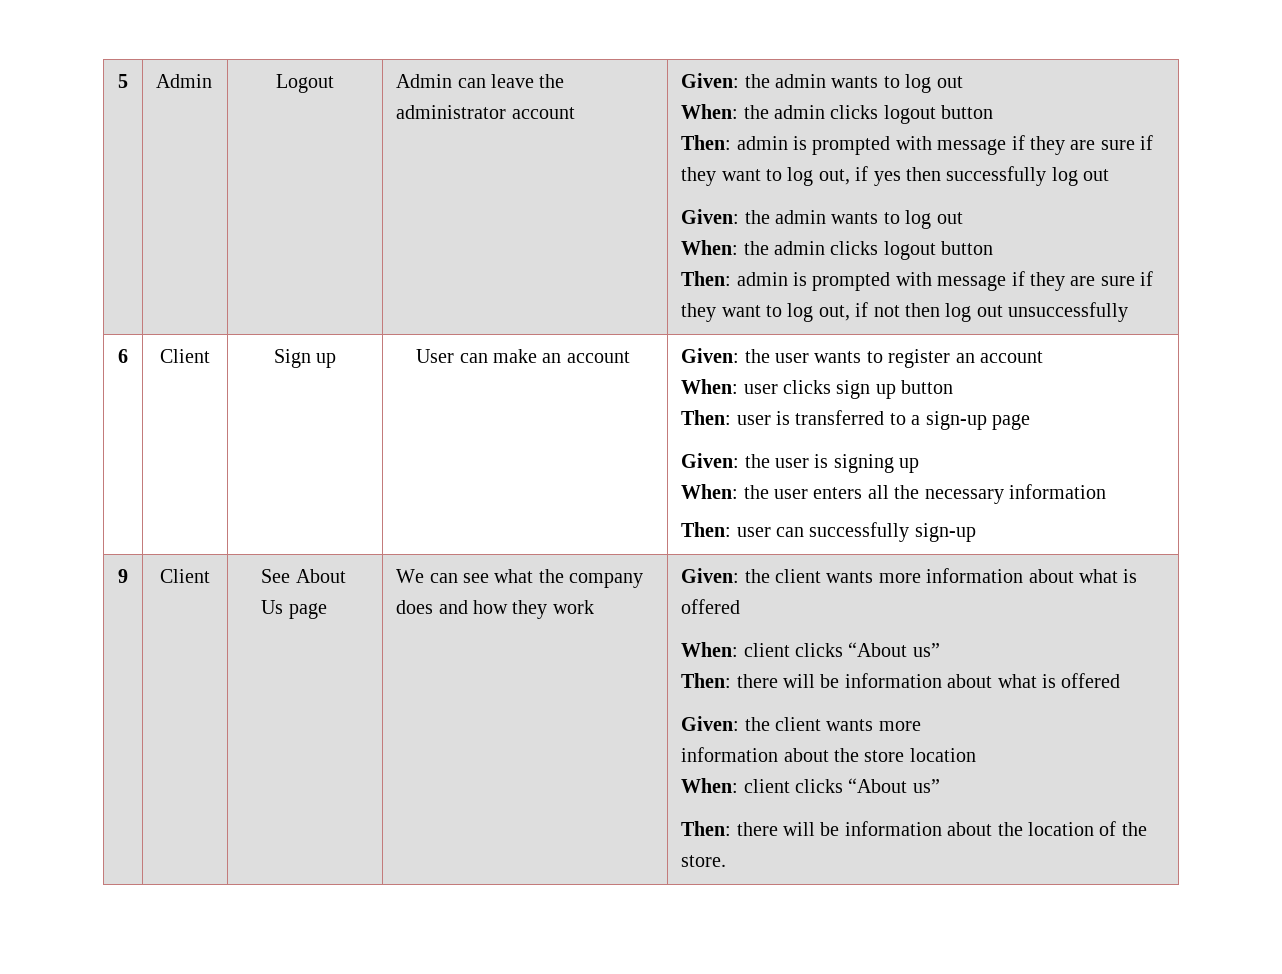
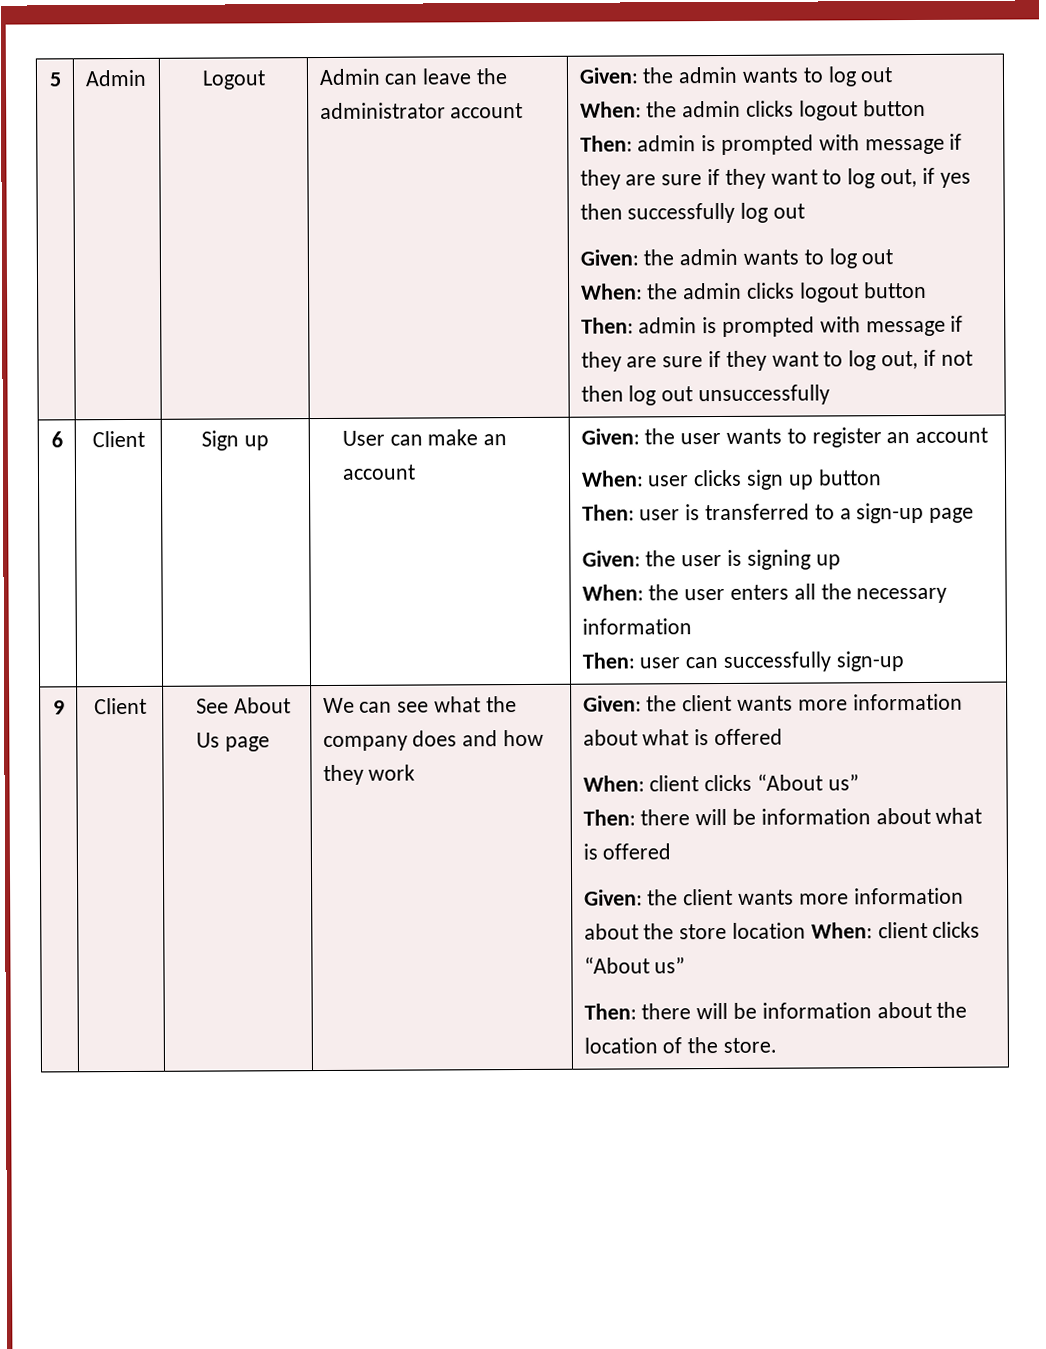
(921, 726) // -> (849, 899) none
(976, 755) // -> (806, 930) none

